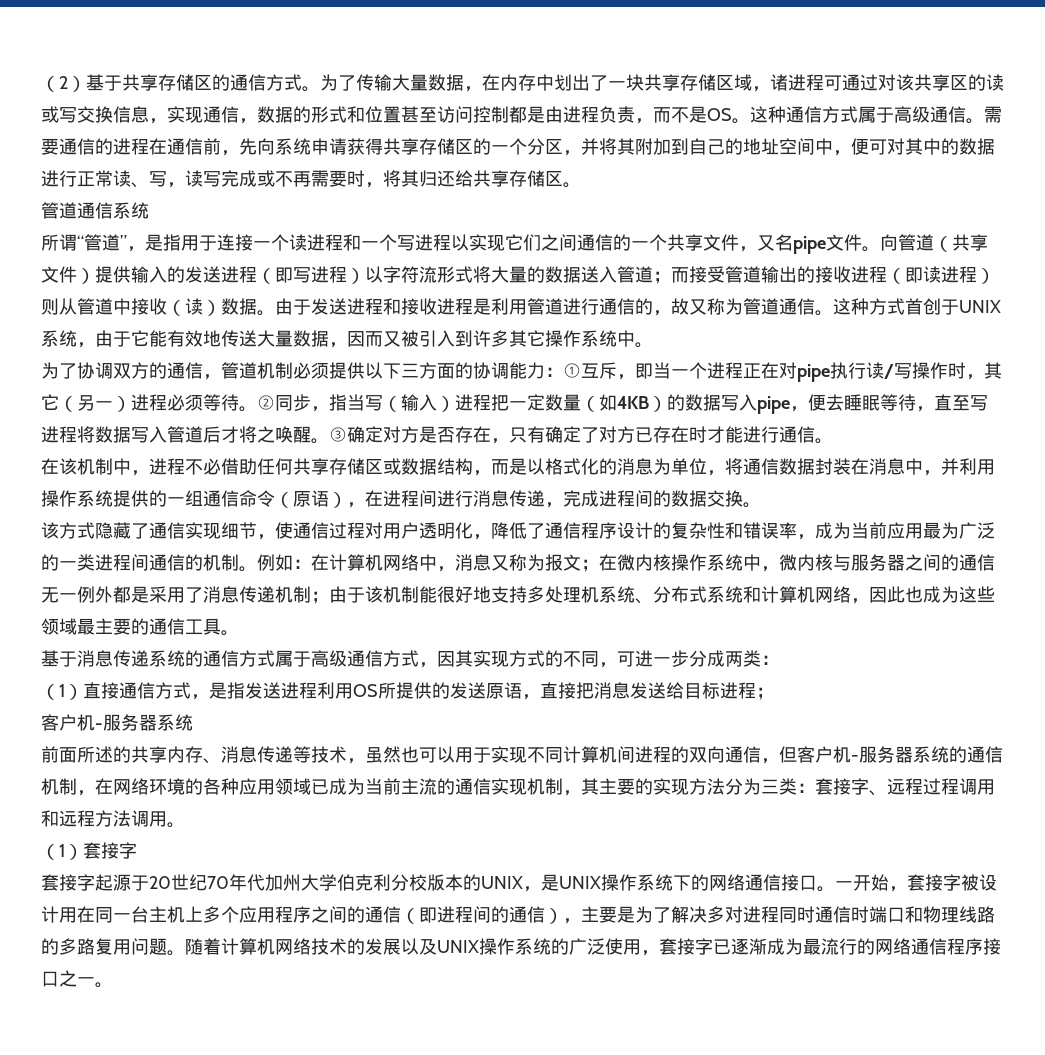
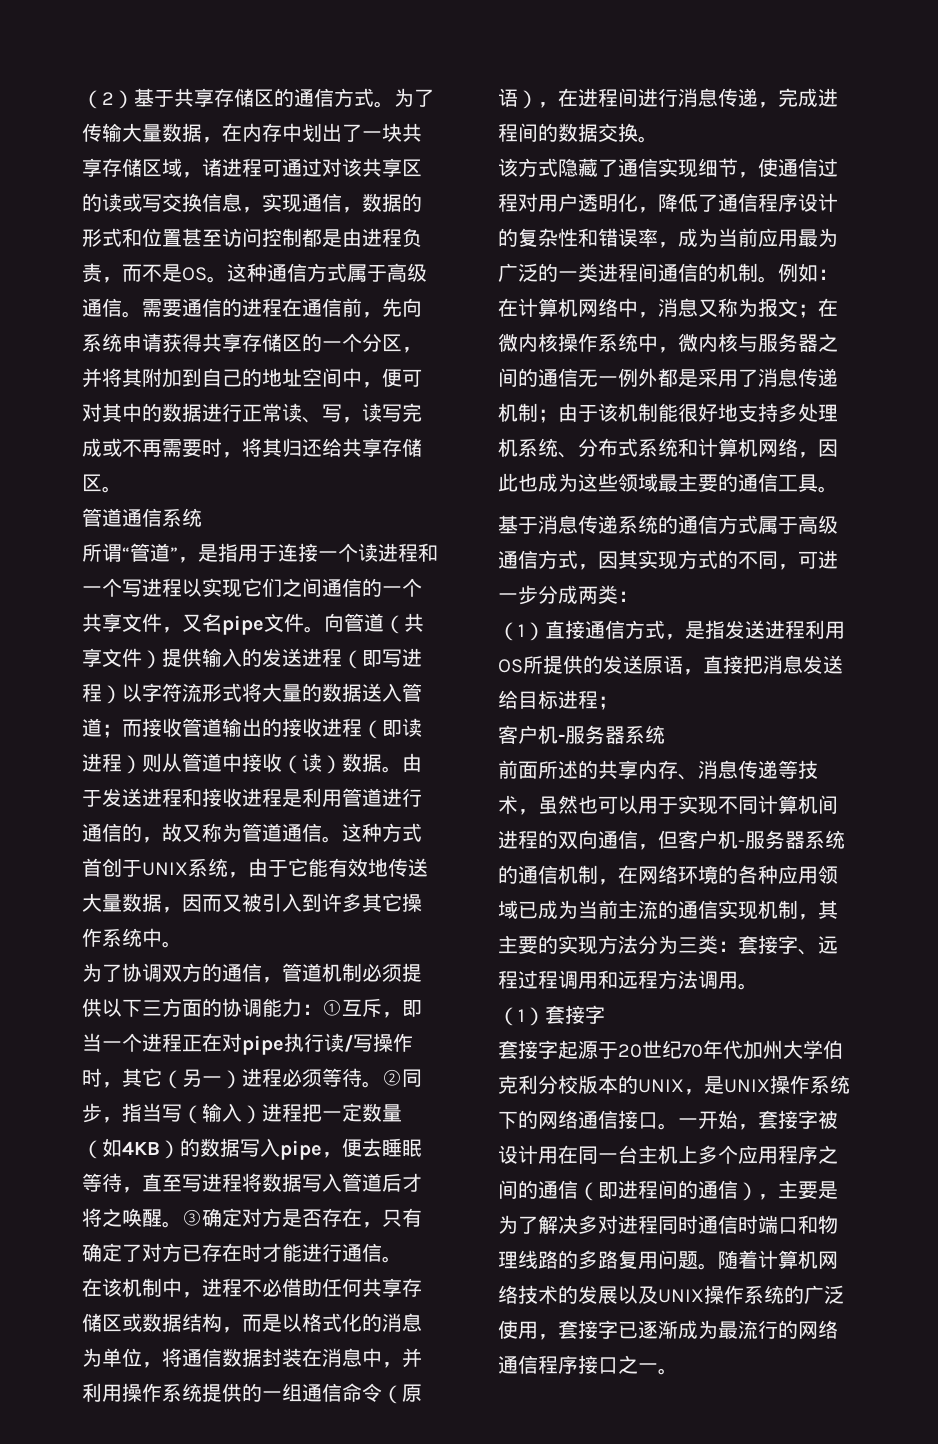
[707,266,725,283] 受 -> [162,718,182,737] 收

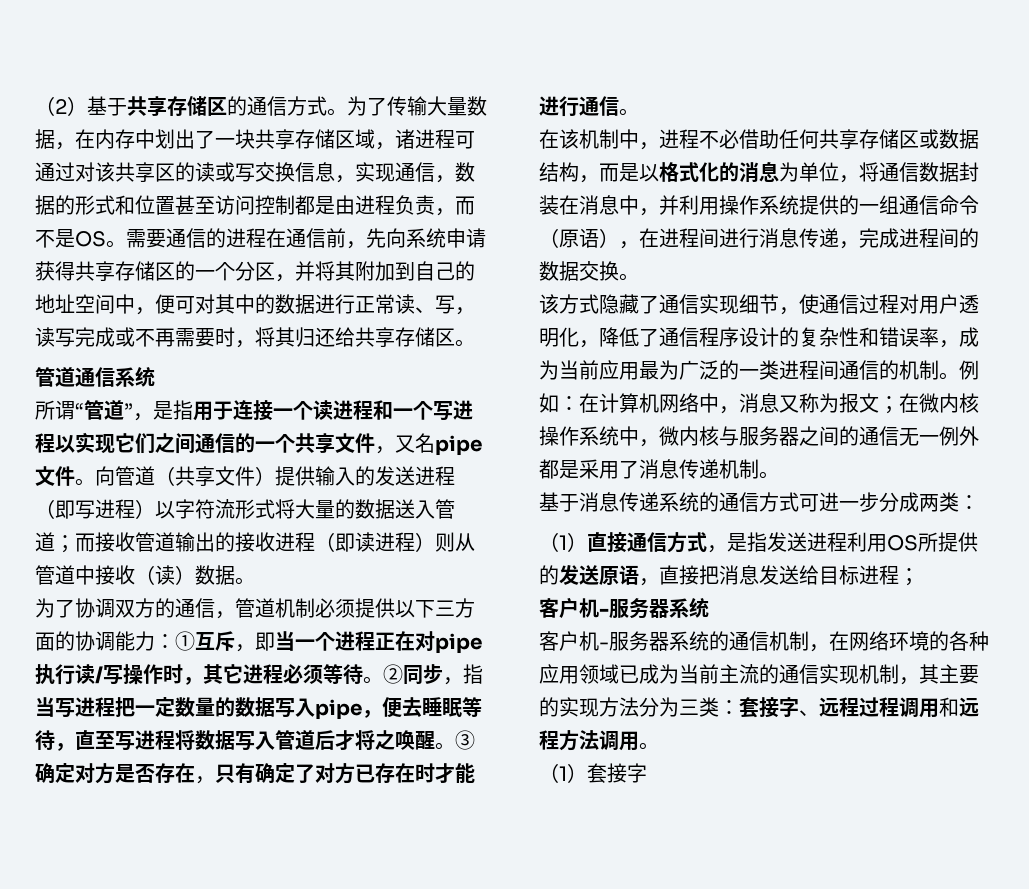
[227,263,427,282] [82,298,142,318] 这种通信方式属于高级通信。 -> (126, 244) none
[402,753,422,772] [82,788,422,807] [82,823,422,843] [82,858,428,878] [82,893,422,913] [82,928,182,948] 由于发送进程和接收进程是利用管道进行通信的，故又称为管道通信。这种方式首创于UNIX系统，由于它能有效地传送大量数据，因而又被引入到许多其它操作系统中。 -> (255, 581) none
[162,1069,242,1089] （另一） -> (243, 674) none
[182,1103,262,1124] （输入） -> (75, 708) none
[82,1138,180,1159] （如4KB） -> (215, 706) none
[538,403,838,423] [498,438,838,458] [498,473,818,492] ；由于该机制能很好地支持多处理机系统、分布式系统和计算机网络，因此也成为这些领域最主要的通信工具 -> (759, 469) none
[758,515,838,534] [498,550,798,570] 属于高级通信方式，因其实现方式的不同， -> (799, 502) none
[498,760,818,780] [498,795,838,815] [498,830,678,850] 前面所述的共享内存、消息传递等技术，虽然也可以用于实现不同计算机间进程的双向通信，但 -> (709, 607) none
[498,1040,843,1060] [498,1075,850,1095] [498,1110,838,1130] [498,1145,838,1164] [498,1180,838,1201] [498,1215,838,1234] [498,1250,838,1270] [498,1285,844,1304] [498,1320,838,1340] [498,1355,678,1375] // 套接字起源于20世纪70年代加州大学伯克利分校版本的UNIX，是UNIX操作系统下的网络通信接口。一开始，套接字被设计用在同一台主机上多个应用程序之间的通信（即进程间的通信），主要是为了解决多对进程同时通信时端口和物理线路的多路复用问题。随着计算机网络技术的发展以及UNIX操作系统的广泛使用，套接字已逐渐成为最流行的网络通信程序接口之一。 -> (647, 773) none

